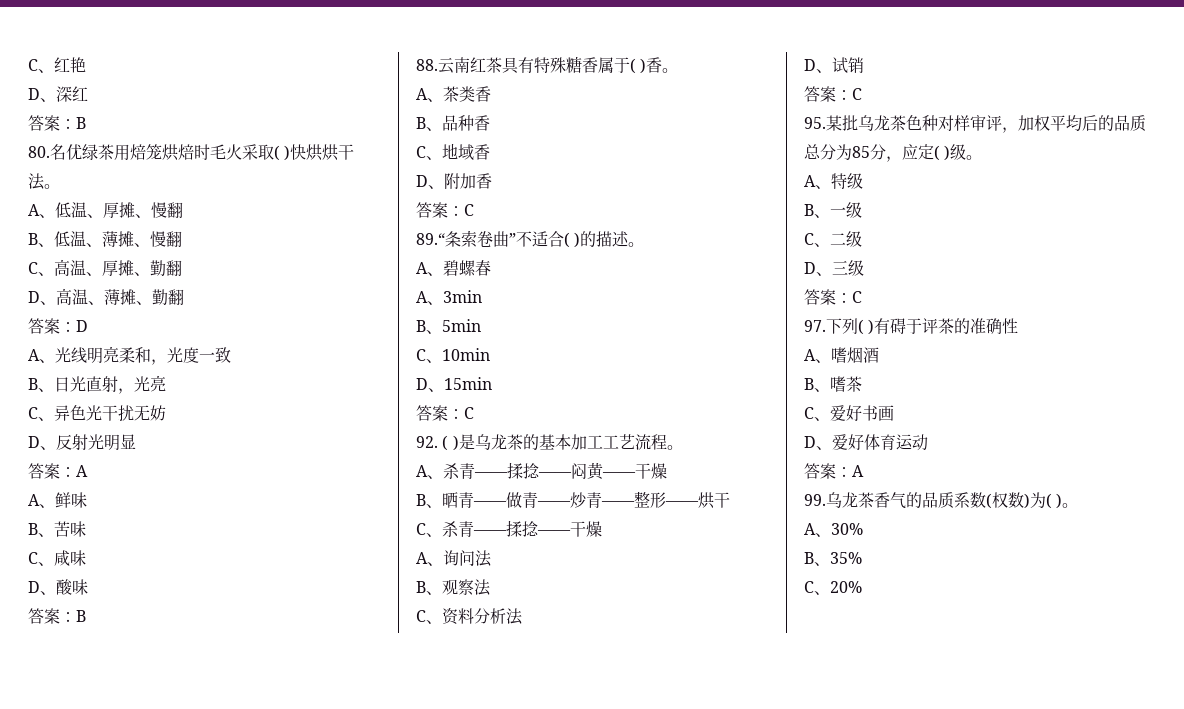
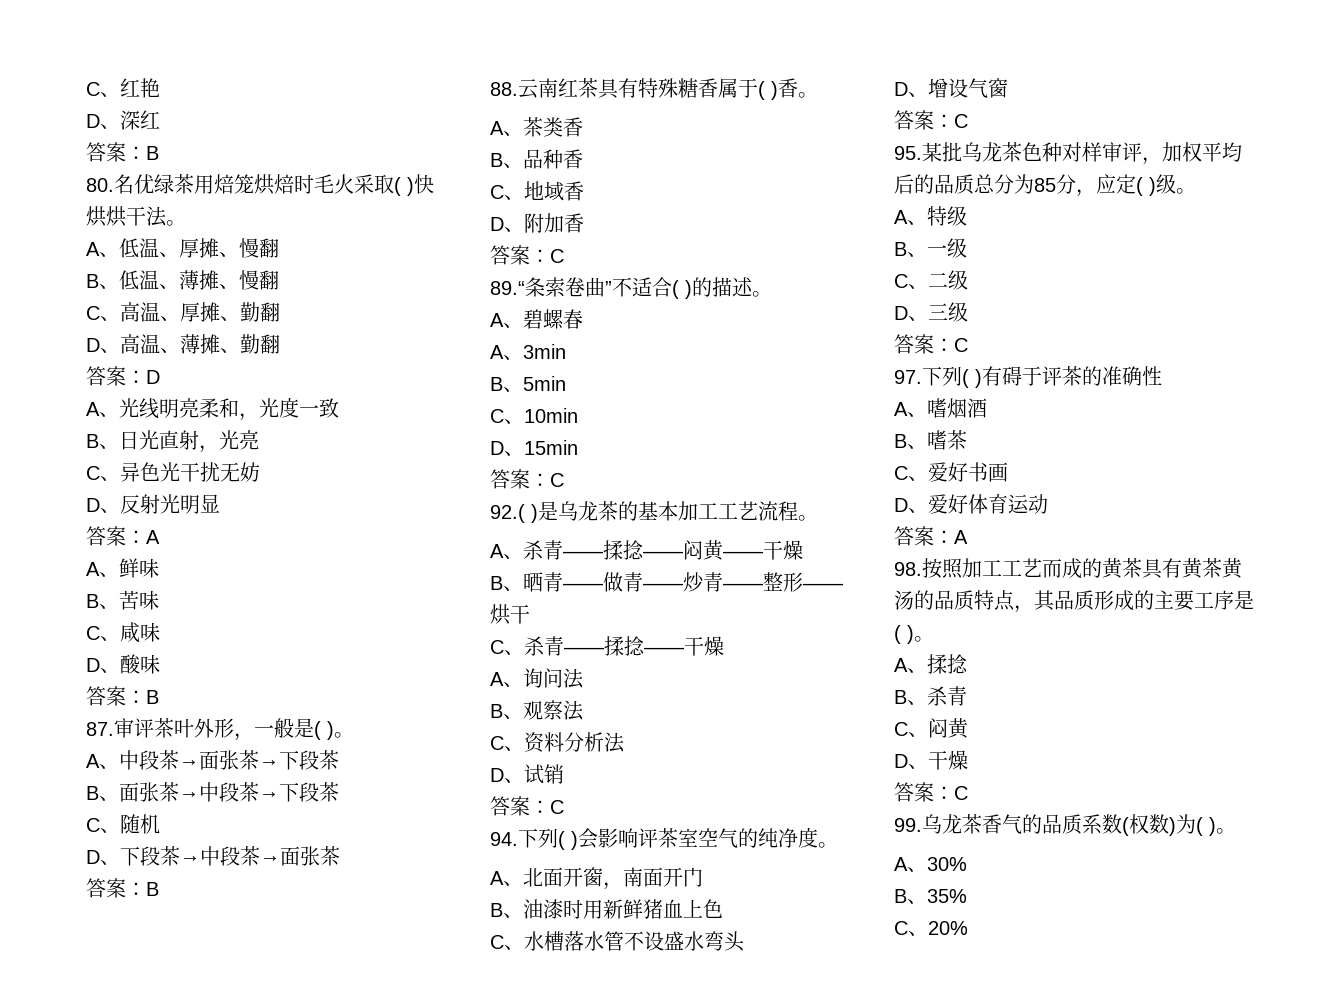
(86, 616) none -> [86,718,354,741] [86,750,339,770] [86,782,339,802] [86,814,160,834] [86,846,340,866] [86,878,159,898] // 87.审评茶叶外形，一般是( )。 // A、中段茶→面张茶→下段茶 // B、面张茶→中段茶→下段茶 // C、随机 // D、下段茶→中段茶→面张茶 // 答案：B
[416,435,449,451] 92. ( -> [490,504,525,523] 92.(
(862, 94) none -> [490,827,838,850] [490,867,703,890] [490,899,723,919] [490,931,745,952] [894,78,1008,98] [894,110,968,130] // 94.下列( )会影响评茶室空气的纯净度。 // A、北面开窗，南面开门 // B、油漆时用新鲜猪血上色 // C、水槽落水管不设盛水弯头 // D、增设气窗 // 答案：C
(864, 471) none -> [894,558,1243,579] [894,590,1254,613] [894,625,934,644] [894,654,968,674] [894,686,967,706] [894,718,969,739] [894,750,968,770] [894,782,968,802] // 98.按照加工工艺而成的黄茶具有黄茶黄汤的品质特点，其品质形成的主要工序是( )。 // A、揉捻 // B、杀青 // C、闷黄 // D、干燥 // 答案：C

